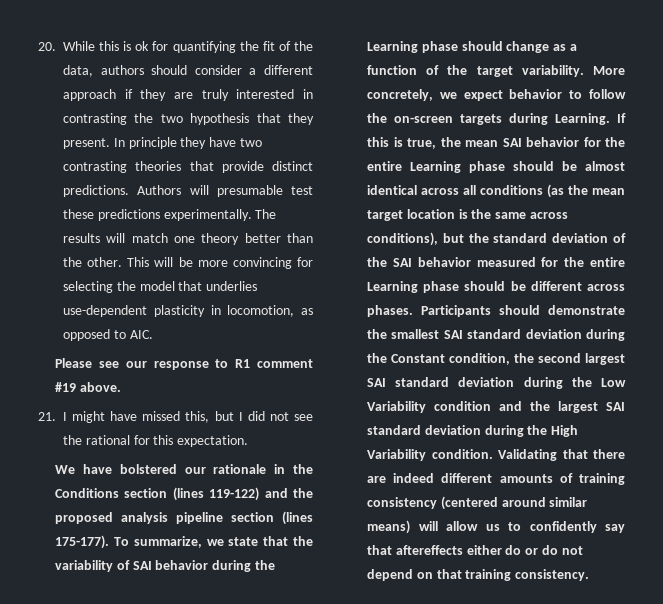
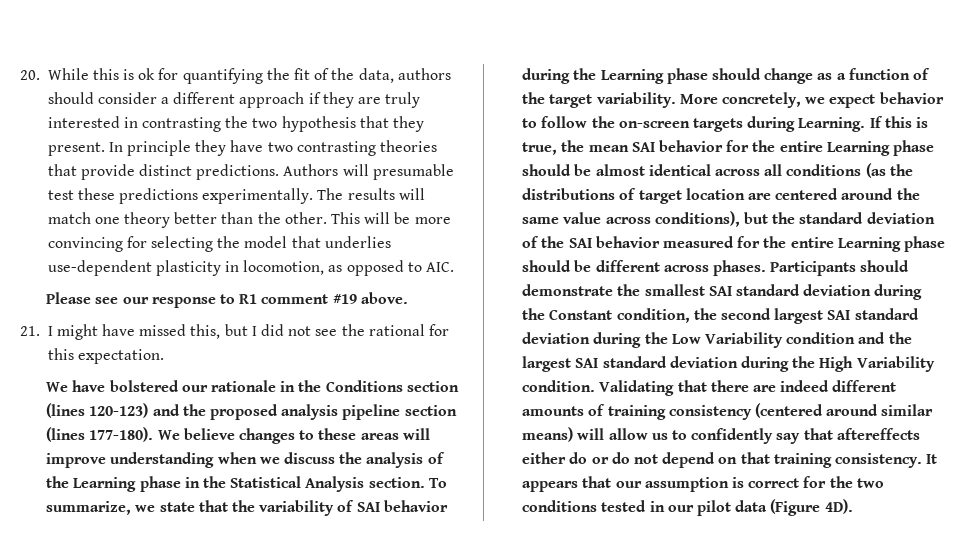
[209,487,260,501] 119-122) -> [89,403,149,418] 120-123)
[55,535,110,549] 175-177). -> [89,427,430,444] [46,452,445,468] [46,476,425,492] 177-180). We believe changes to these areas will improve understanding when we discuss the analysis of the Learning phase in the Statistical Analysis section.
[592,188,625,195] [367,209,468,221] mean target location is -> [522,188,894,204] distributions of target location are centered around
(527, 215) none -> [563,212,602,224] value
(590, 575) none -> [926,454,938,464] [522,476,884,492] [522,499,853,516] It appears that our assumption is correct for the two conditions tested in our pilot data (Figure 4D).

